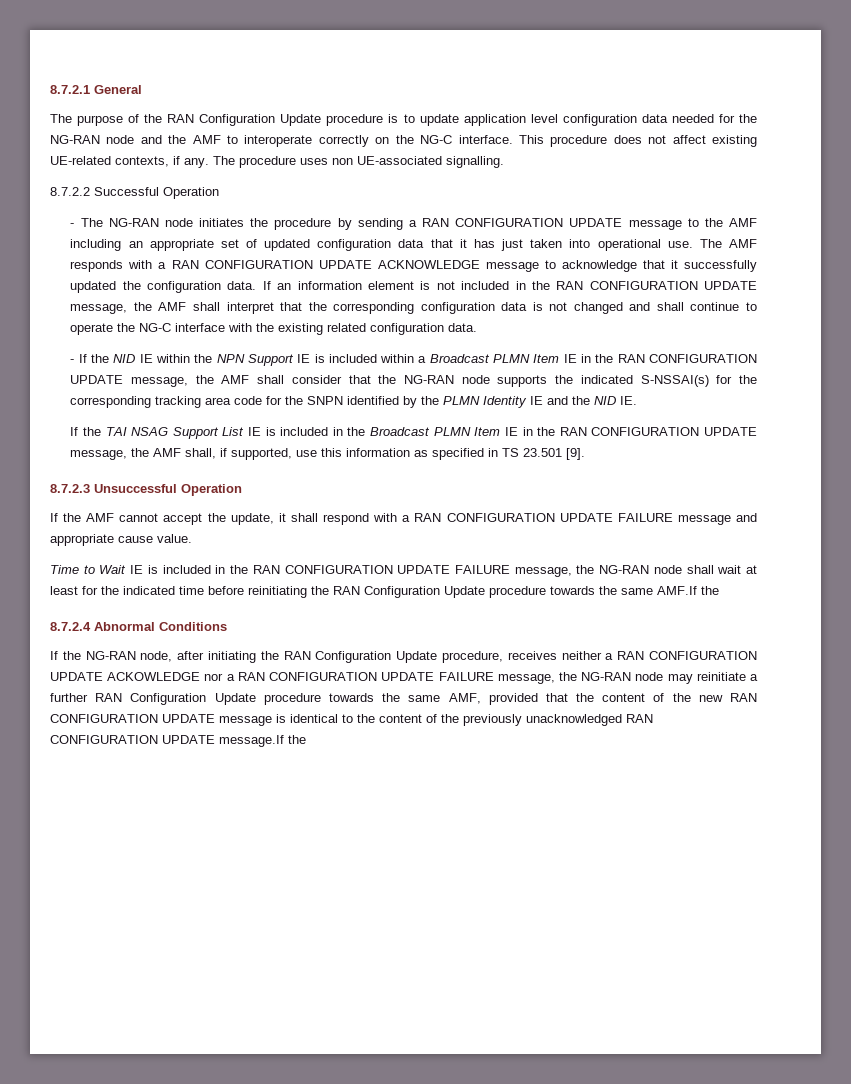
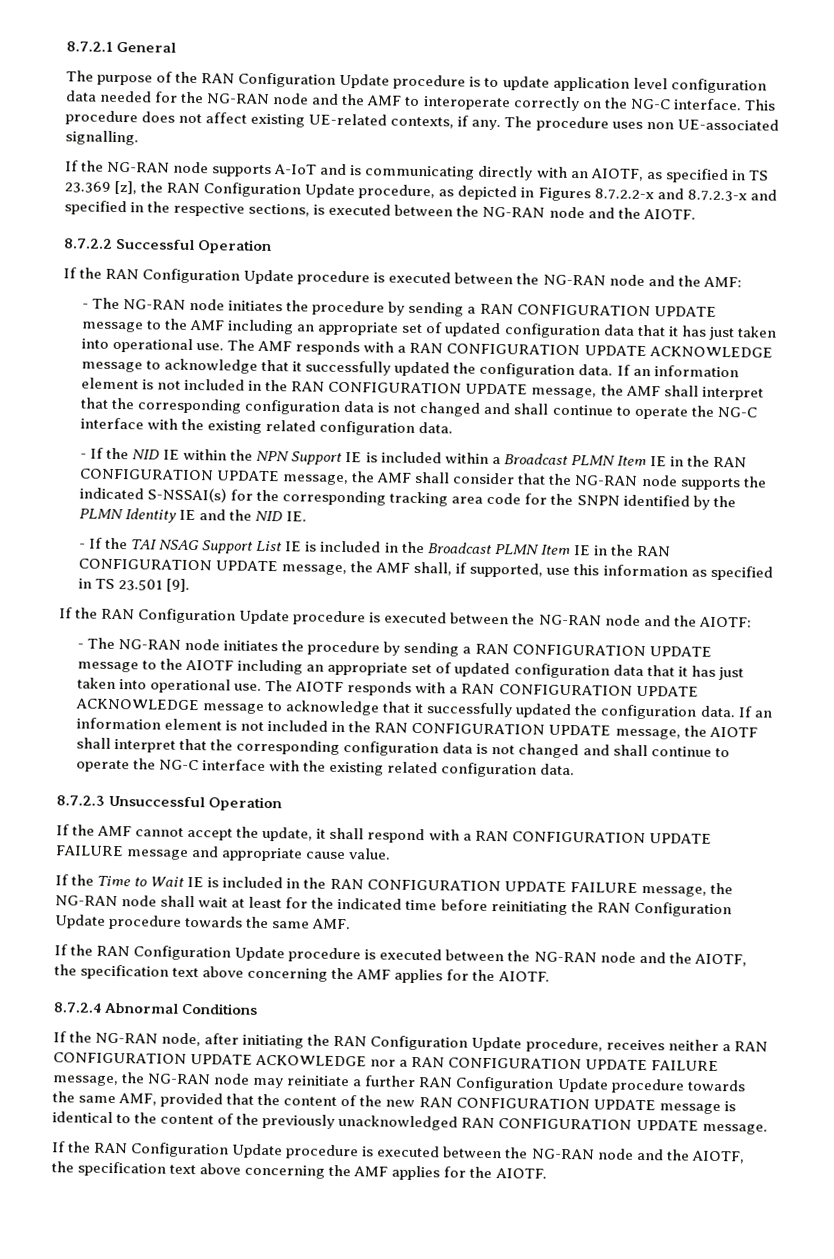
[50,187,219,199] 8.7.2.2 Successful Operation -> [65,160,769,184] [64,180,777,202] [64,200,696,220] [64,238,273,255] [63,267,742,288] If the NG-RAN node supports A-IoT and is communicating directly with an AIOTF, as specified in TS 23.369 [z], the RAN Configuration Update procedure, as depicted in Figures 8.7.2.2-x and 8.7.2.3-x and specified in the respective sections, is executed between the NG-RAN node and the AIOTF. // 8.7.2.2 Successful Operation // If the RAN Configuration Update procedure is executed between the NG-RAN node and the AMF:
(638, 400) none -> [79,543,87,549] -
(586, 454) none -> [59,607,752,628] [77,637,712,657] [77,658,744,681] [77,677,699,697] [75,698,772,720] [76,717,758,740] [76,737,730,759] [76,758,576,778] // If the RAN Configuration Update procedure is executed between the NG-RAN node and the AIOTF: // - The NG-RAN node initiates the procedure by sending a RAN CONFIGURATION UPDATE message to the AIOTF including an appropriate set of updated configuration data that it has just taken into operational use. The AIOTF responds with a RAN CONFIGURATION UPDATE ACKNOWLEDGE message to acknowledge that it successfully updated the configuration data. If an information element is not included in the RAN CONFIGURATION UPDATE message, the AIOTF shall interpret that the corresponding configuration data is not changed and shall continue to operate the NG-C interface with the existing related configuration data.
(192, 538) none -> [55,874,95,886] If the
[657,586,719,595] AMF.If the -> [312,918,352,930] [54,944,747,967] [54,964,551,984] AMF. // If the RAN Configuration Update procedure is executed between the NG-RAN node and the AIOTF, the specification text above concerning the AMF applies for the AIOTF.
[219,735,306,747] message.If the -> [701,1123,768,1135] [52,1141,745,1164] [51,1161,548,1181] message. // If the RAN Configuration Update procedure is executed between the NG-RAN node and the AIOTF, the specification text above concerning the AMF applies for the AIOTF.

